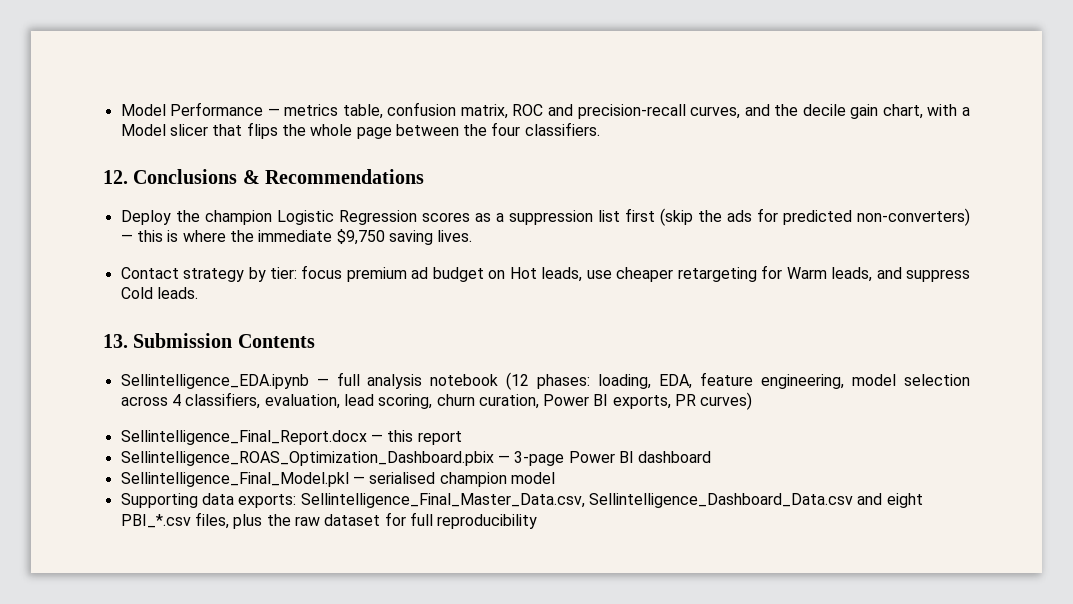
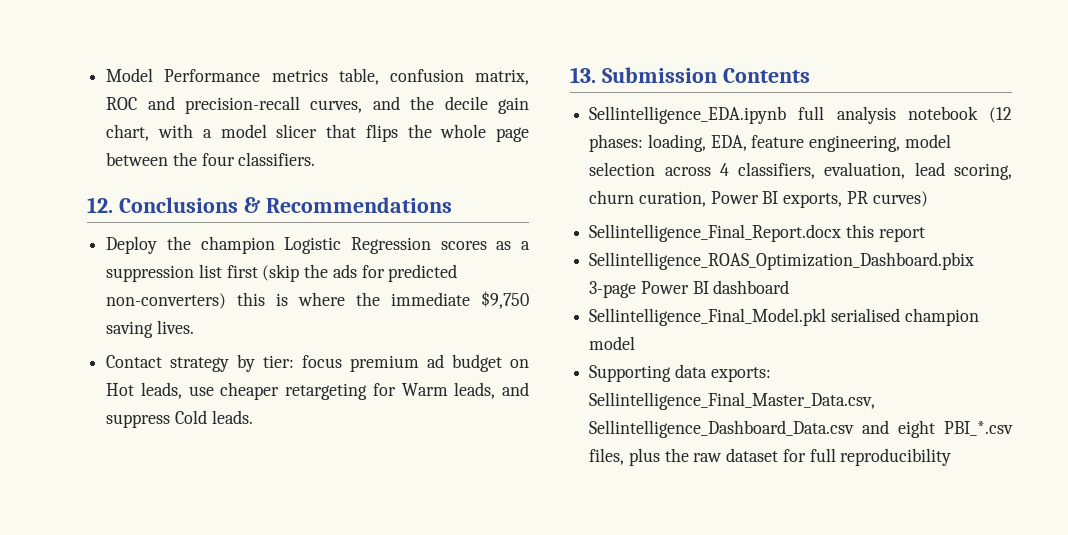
[267,108,280,116] — -> (261, 75) none
[120,124,166,136] Model -> [220,124,267,138] model
[120,234,133,242] — -> (227, 301) none
[316,378,329,386] — -> (787, 115) none
[370,434,383,442] — -> (842, 233) none
[497,455,510,463] — -> (975, 261) none
[352,476,365,484] — -> (827, 317) none

